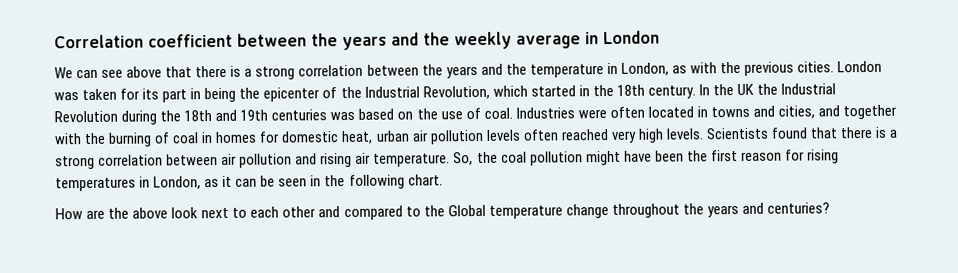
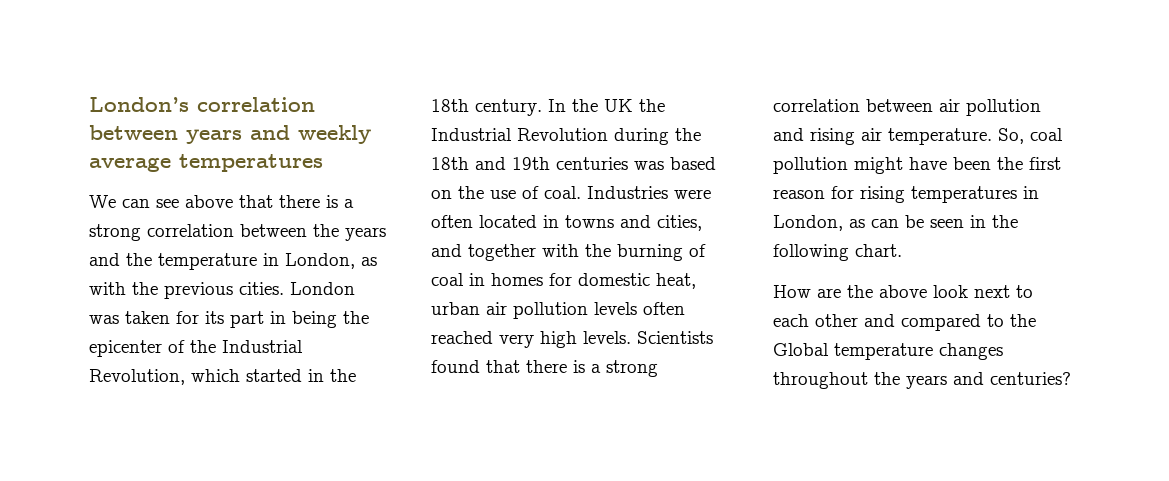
[54,32,450,51] Correlation coefficient between the years and the -> [89,97,315,112] [89,125,290,144] London’s correlation between years and
[585,30,660,45] in London -> [179,154,323,172] temperatures
[476,151,498,164] the -> (1024, 136) none
[222,175,233,187] it -> (865, 223) none
[565,204,609,219] change -> [939,343,1003,360] changes

